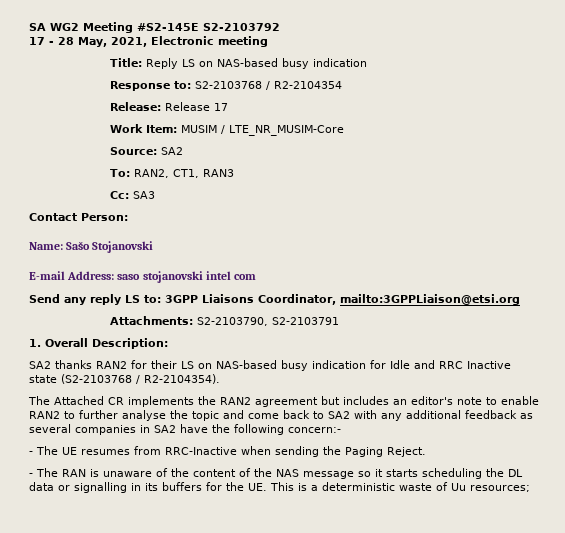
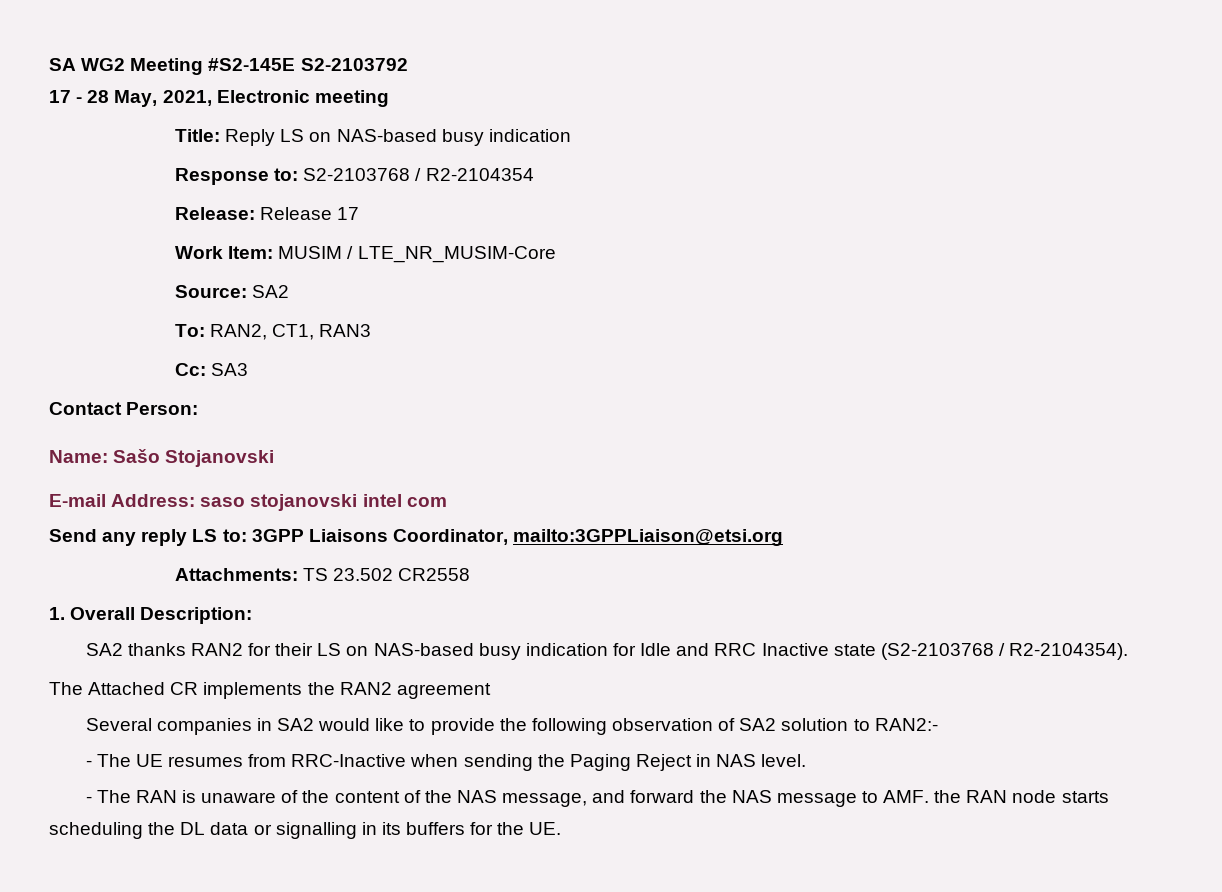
[197,317,340,326] S2-2103790, S2-2103791 -> [303,568,471,581] TS 23.502 CR2558
[321,396,539,405] [29,410,533,421] [29,424,341,435] but includes an editor's note to enable RAN2 to further analyse the topic and come back to SA2 with any additional feedback as several companies in SA2 have the following concern:- -> [85,718,938,735] // Several companies in SA2 would like to provide the following observation of SA2 solution to RAN2:-
[387,447,426,457] Reject. -> [635,754,807,771] Reject in NAS level.
[303,469,383,479] message so it -> [502,790,1057,807] message, and forward the NAS message to AMF. the RAN node
[270,482,530,492] This is a deterministic waste of Uu resources; -> (562, 828) none

